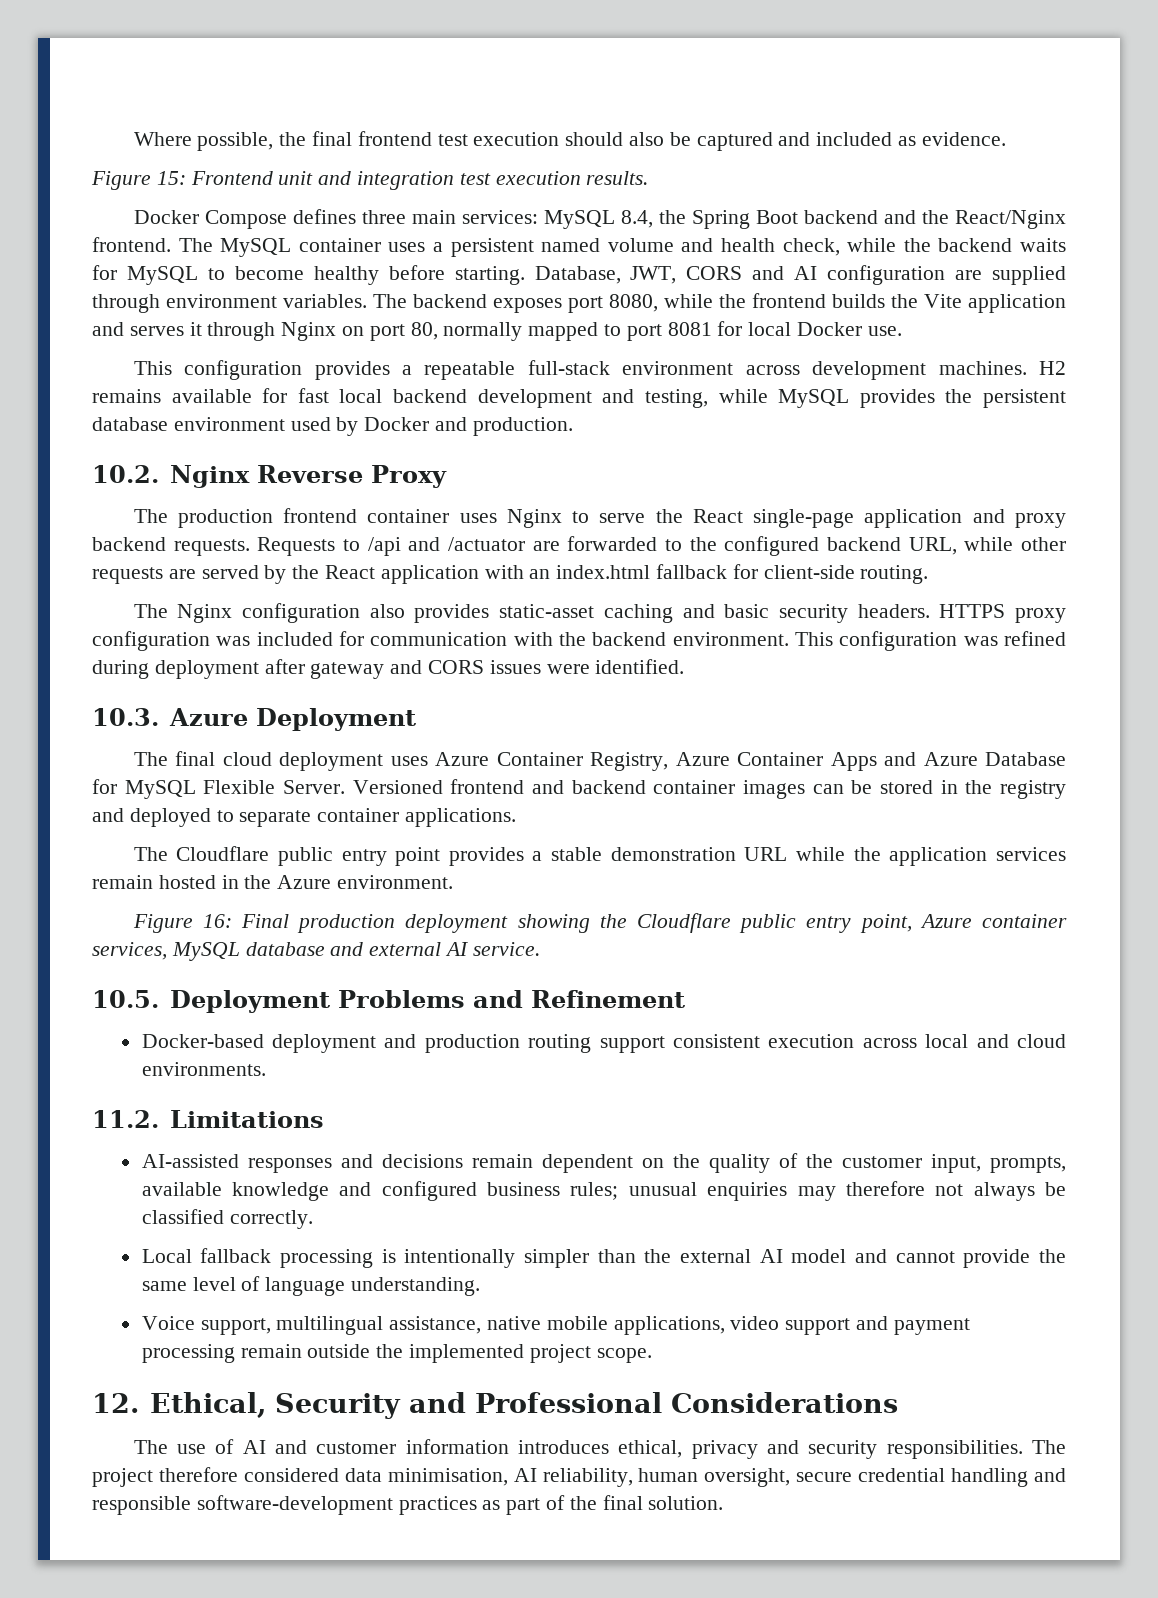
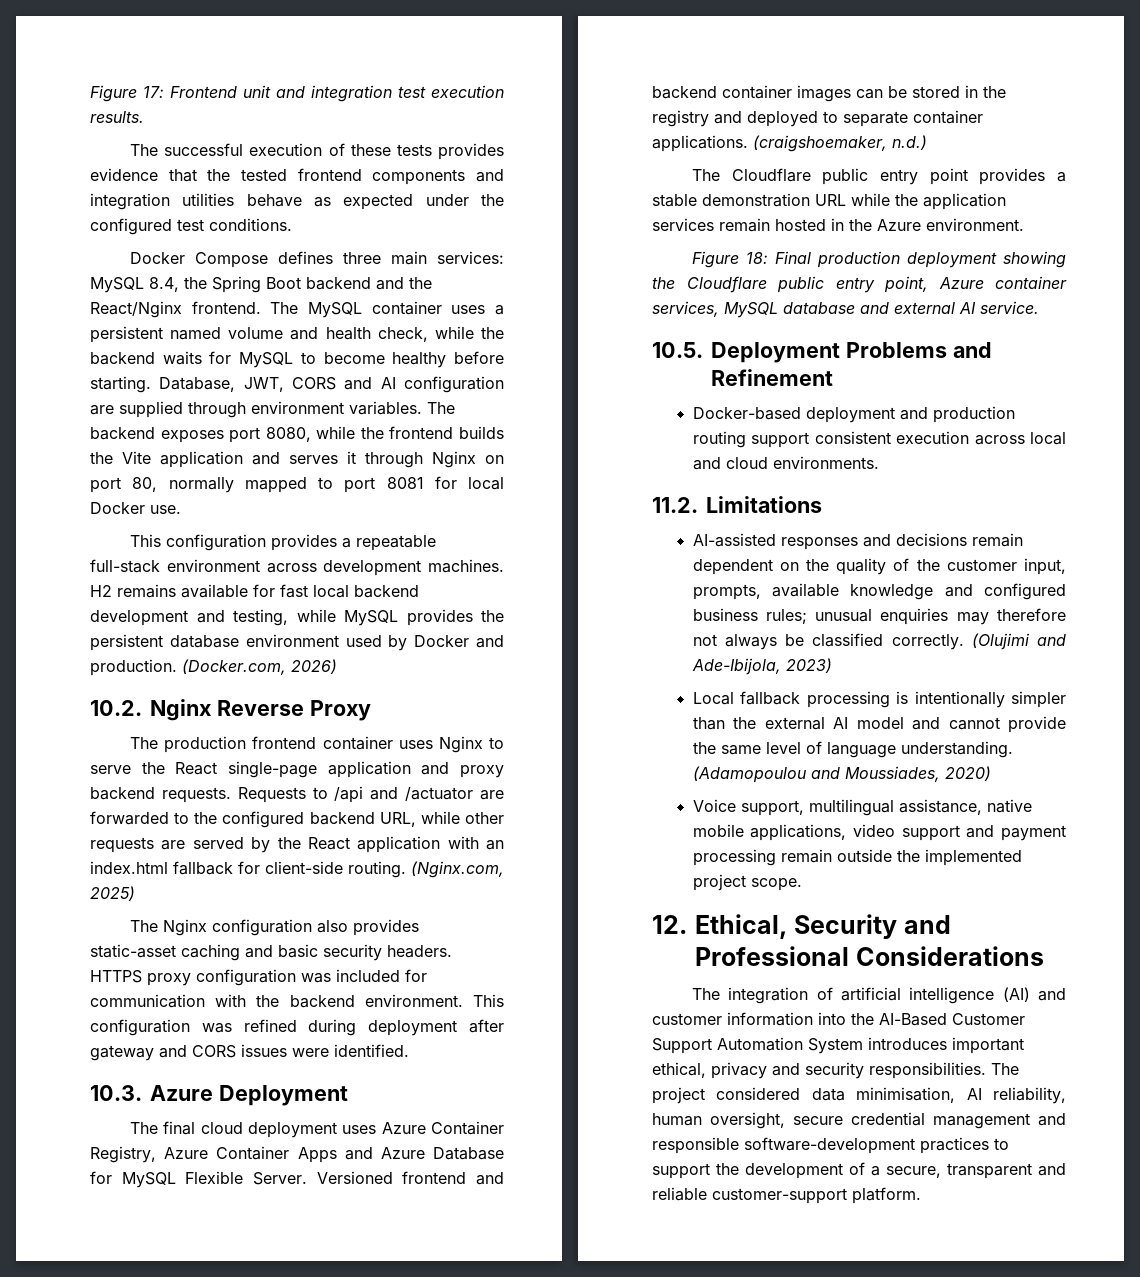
[133,131,1006,151] [91,171,186,190] Where possible, the final frontend test execution should also be captured and included as evidence. // Figure 15: -> [90,85,164,102] Figure 17:
(649, 178) none -> [130,143,505,160] [90,168,504,185] [90,193,504,210] [90,218,292,235] // The successful execution of these tests provides evidence that the tested frontend components and integration utilities behave as expected under the configured test conditions.
(573, 426) none -> [182,659,337,675] (Docker.com, 2026)
(929, 574) none -> [411,861,504,878] [90,886,135,901] (Nginx.com, 2025)
(517, 817) none -> [753,135,927,152] (craigshoemaker, n.d.)
[202,914,232,928] 16: -> [746,252,769,264] 18:
(313, 1219) none -> [971,633,1066,650] [691,658,832,675] (Olujimi and Ade-Ibijola, 2023)
(480, 1286) none -> [692,766,991,783] (Adamopoulou and Moussiades, 2020)
[176,1439,609,1454] use of AI and customer information introduces -> [728,987,1066,1004] [652,1012,1025,1026] [652,1037,1024,1054] integration of artificial intelligence (AI) and customer information into the AI-Based Customer Support Automation System introduces important
[158,1467,238,1482] therefore -> (705, 1095) none
[951,1468,1029,1487] handling -> [933,1113,1030,1129] management
[482,1495,724,1515] as part of the final solution. -> [994,1138,1009,1150] [652,1162,1066,1179] [652,1187,921,1204] to support the development of a secure, transparent and reliable customer-support platform.

